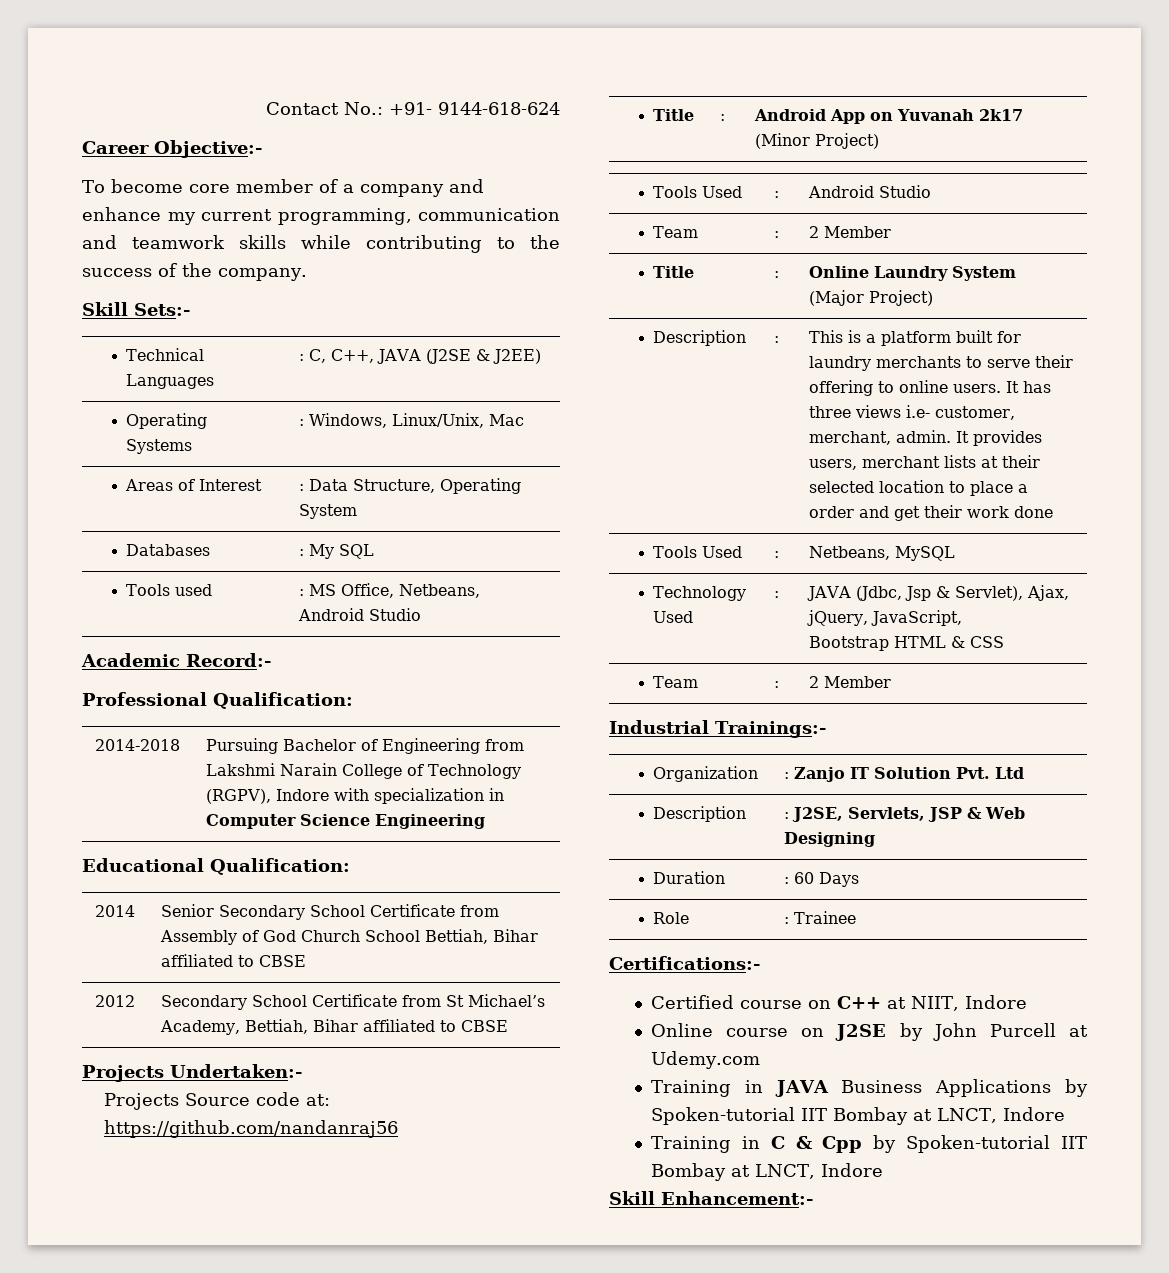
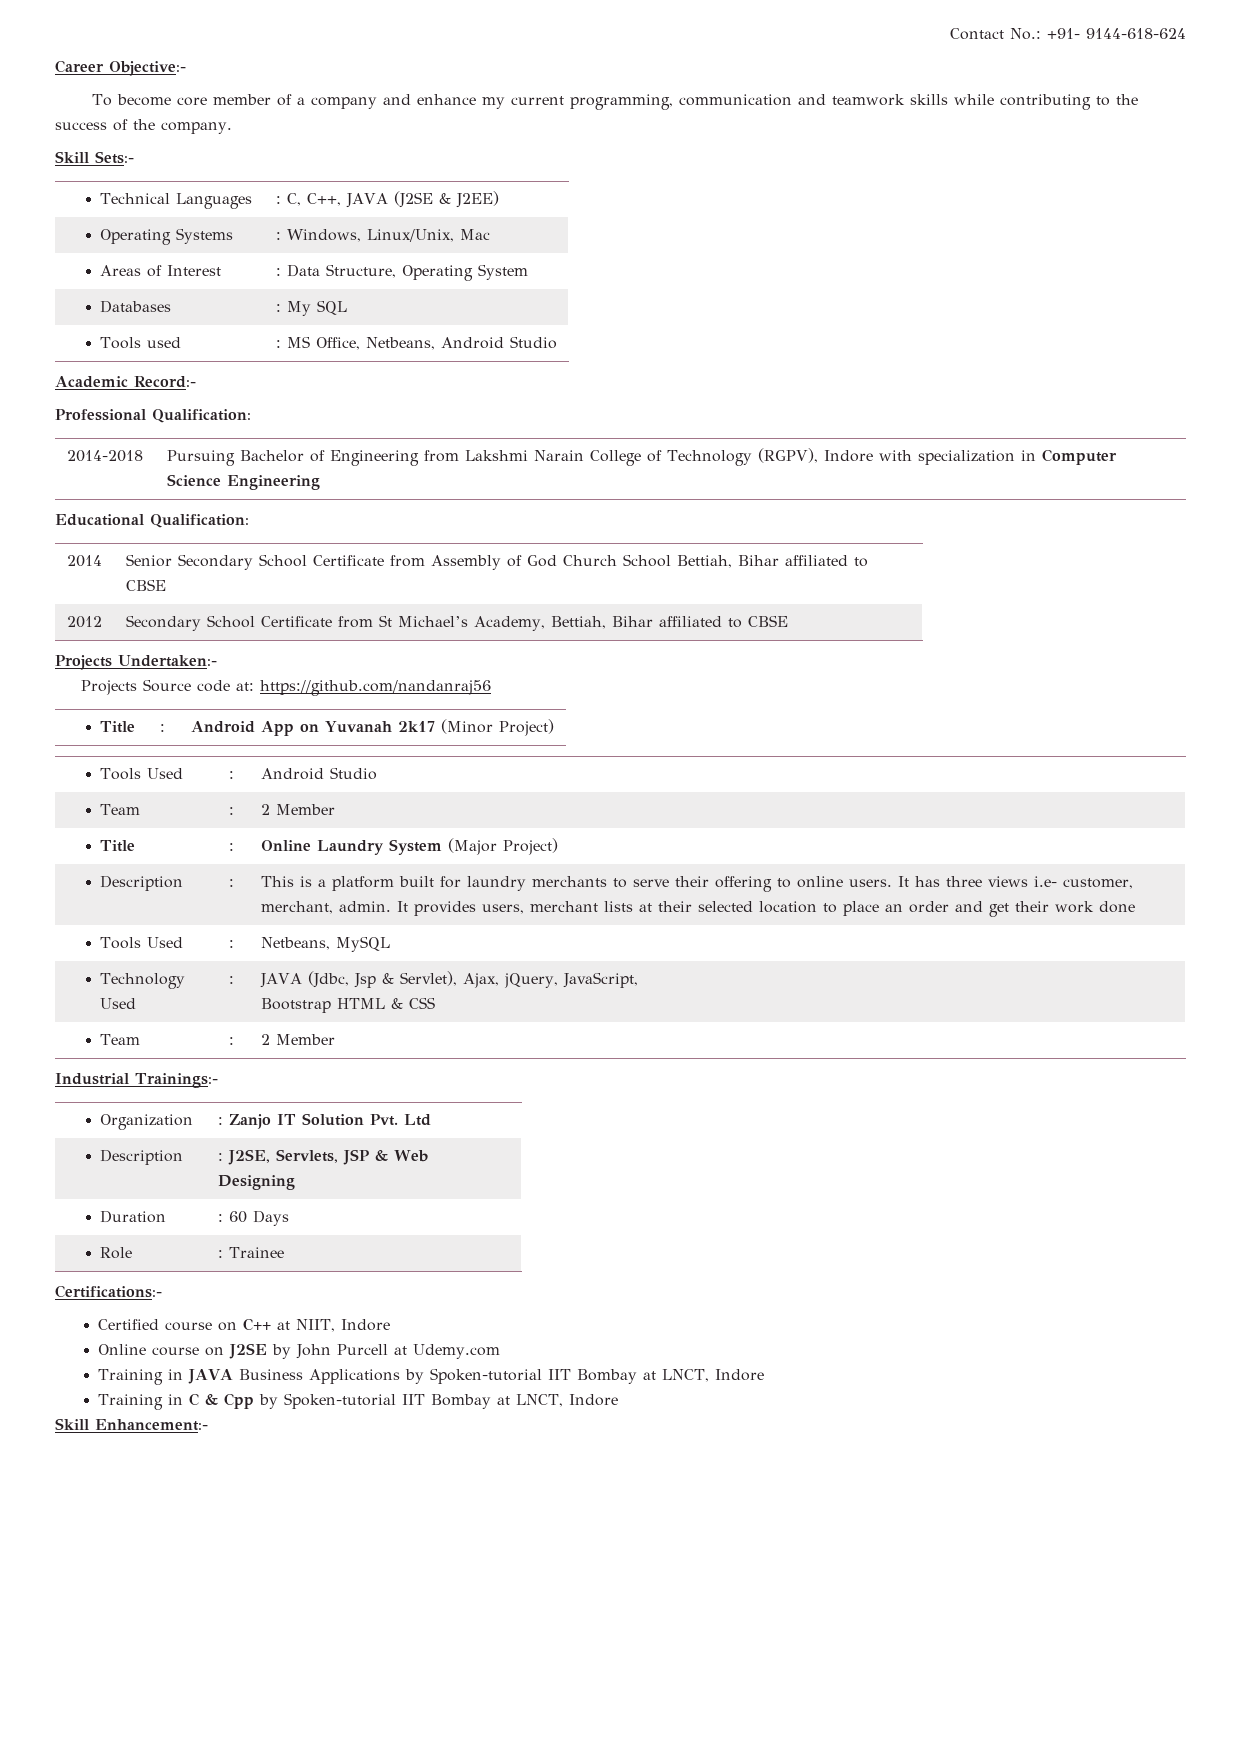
[1017,484,1028,493] a -> [884,904,903,912] an

